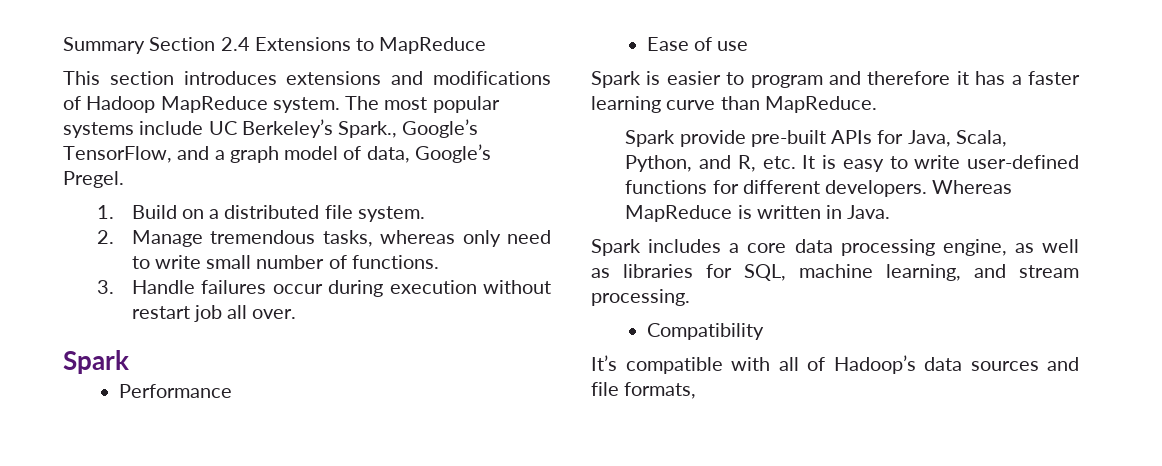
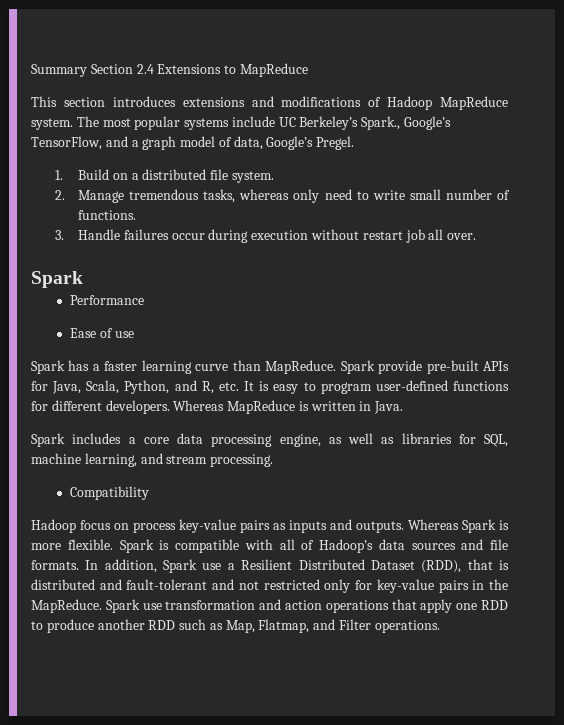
[646,71,969,88] is easier to program and therefore it -> (65, 367) none
(877, 104) // -> (337, 367) none
[914,155,961,169] write -> [320,382,372,394] program
[591,355,617,371] It’s -> [31,519,509,533] [31,539,170,553] Hadoop focus on process key-value pairs as inputs and outputs. Whereas Spark is more flexible. Spark is
[624,382,697,399] formats, -> [31,559,510,573] [31,579,509,593] [31,599,509,613] [31,619,440,633] formats. In addition, Spark use a Resilient Distributed Dataset (RDD), that is distributed and fault-tolerant and not restricted only for key-value pairs in the MapReduce. Spark use transformation and action operations that apply one RDD to produce another RDD such as Map, Flatmap, and Filter operations.

